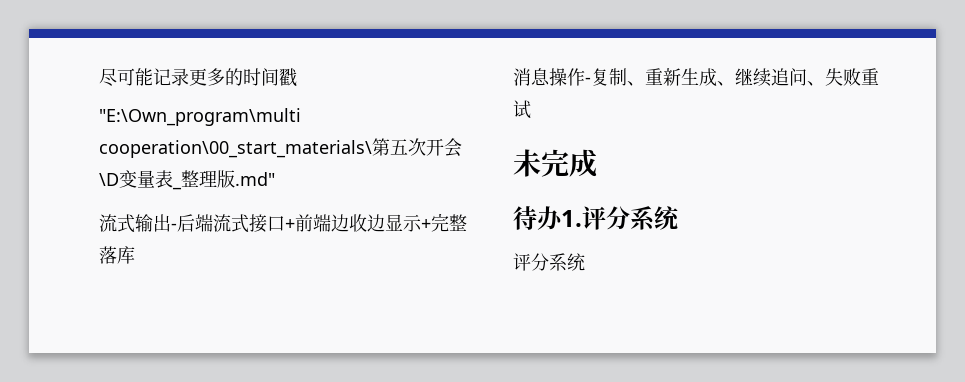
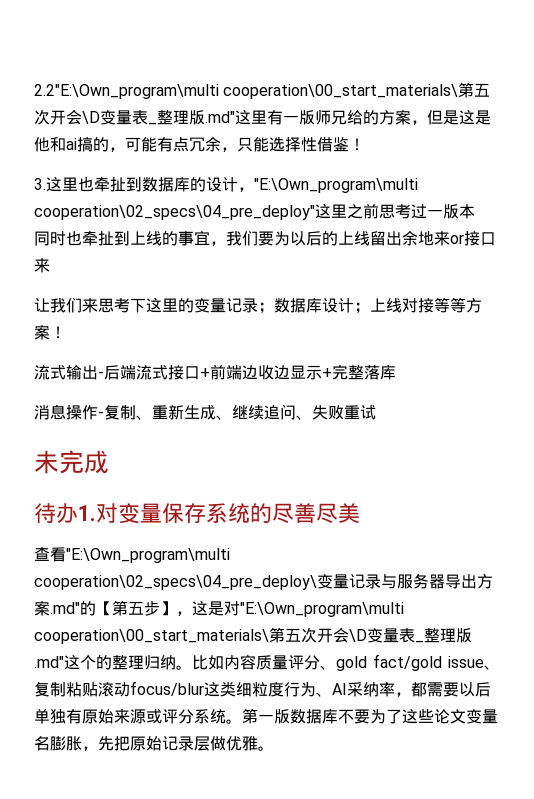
[99,68,297,87] [99,108,301,126] 尽可能记录更多的时间戳 // "E:\Own_program\multi -> [34,84,219,99] 2.2"E:\Own_program\multi
(275, 179) none -> [235,109,491,125] [34,137,365,152] [34,177,418,193] [34,203,475,220] [34,230,496,246] [34,258,50,273] [34,297,482,314] [34,325,66,340] 这里有一版师兄给的方案，但是这是他和ai搞的，可能有点冗余，只能选择性借鉴！ // 3.这里也牵扯到数据库的设计，"E:\Own_program\multi cooperation\02_specs\04_pre_deploy"这里之前思考过一版本 // 同时也牵扯到上线的事宜，我们要为以后的上线留出余地来or接口来 // 让我们来思考下这里的变量记录；数据库设计；上线对接等等方案！
[582,206,680,231] [513,253,585,271] 评分系统 // 评分系统 -> [96,503,360,524] [34,547,230,563] [34,573,493,590] [34,600,404,617] [34,627,472,644] [34,654,500,671] [34,681,491,697] [34,708,498,724] [34,736,274,751] 对变量保存系统的尽善尽美 // 查看"E:\Own_program\multi cooperation\02_specs\04_pre_deploy\变量记录与服务器导出方案.md"的【第五步】，这是对"E:\Own_program\multi cooperation\00_start_materials\第五次开会\D变量表_整理版.md"这个的整理归纳。比如内容质量评分、gold fact/gold issue、复制粘贴滚动focus/blur这类细粒度行为、AI采纳率，都需要以后单独有原始来源或评分系统。第一版数据库不要为了这些论文变量名膨胀，先把原始记录层做优雅。

